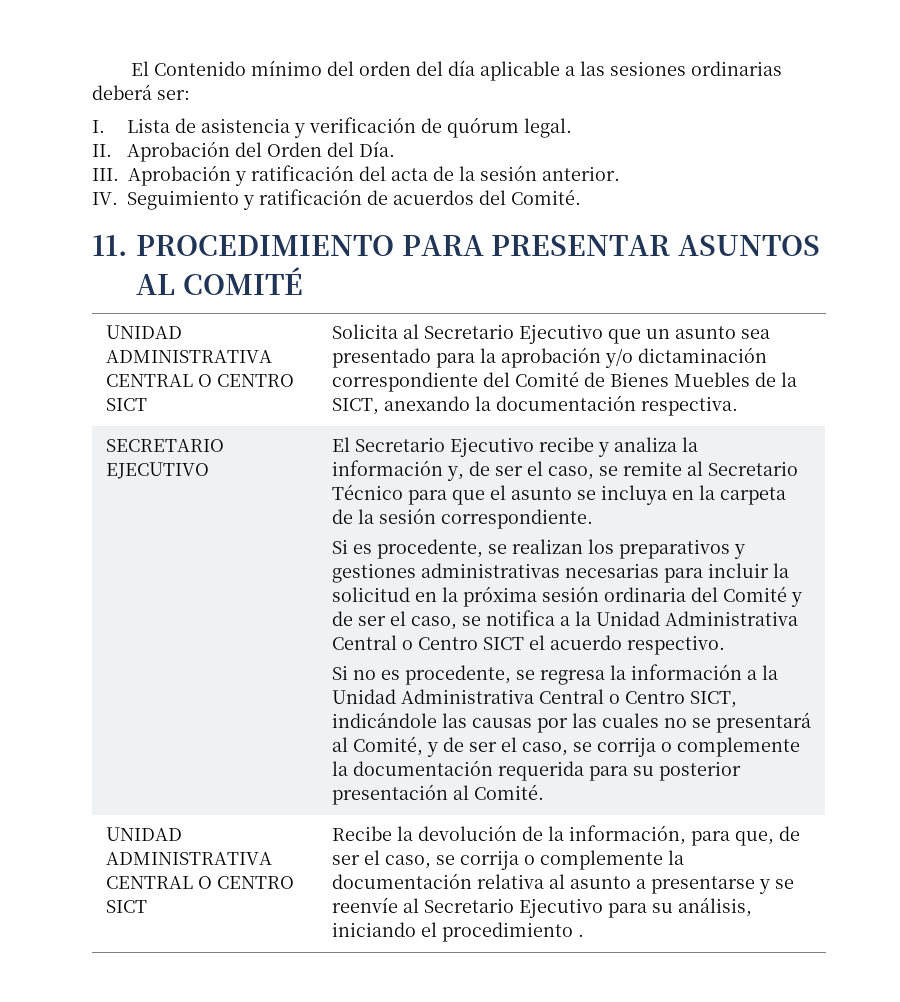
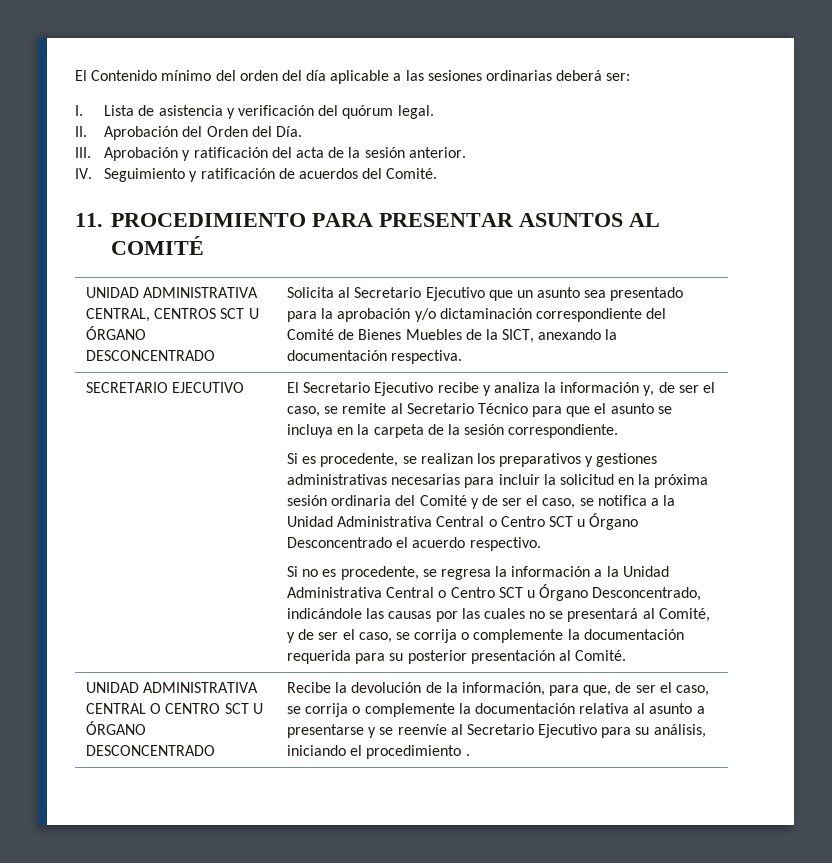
[420,118,442,133] de -> [318,105,339,116] del
[106,374,295,387] [106,398,148,411] CENTRAL O CENTRO SICT -> [85,308,259,322] [85,326,146,340] [85,350,215,361] CENTRAL, CENTROS SCT U ÓRGANO DESCONCENTRADO
[483,637,525,650] SICT -> [548,513,639,530] [286,537,392,548] SCT u Órgano Desconcentrado
[690,691,738,708] SICT, -> [498,584,702,601] SCT u Órgano Desconcentrado,
[106,900,148,913] SICT -> [224,703,263,714] [85,721,146,735] [85,745,215,756] SCT U ÓRGANO DESCONCENTRADO

